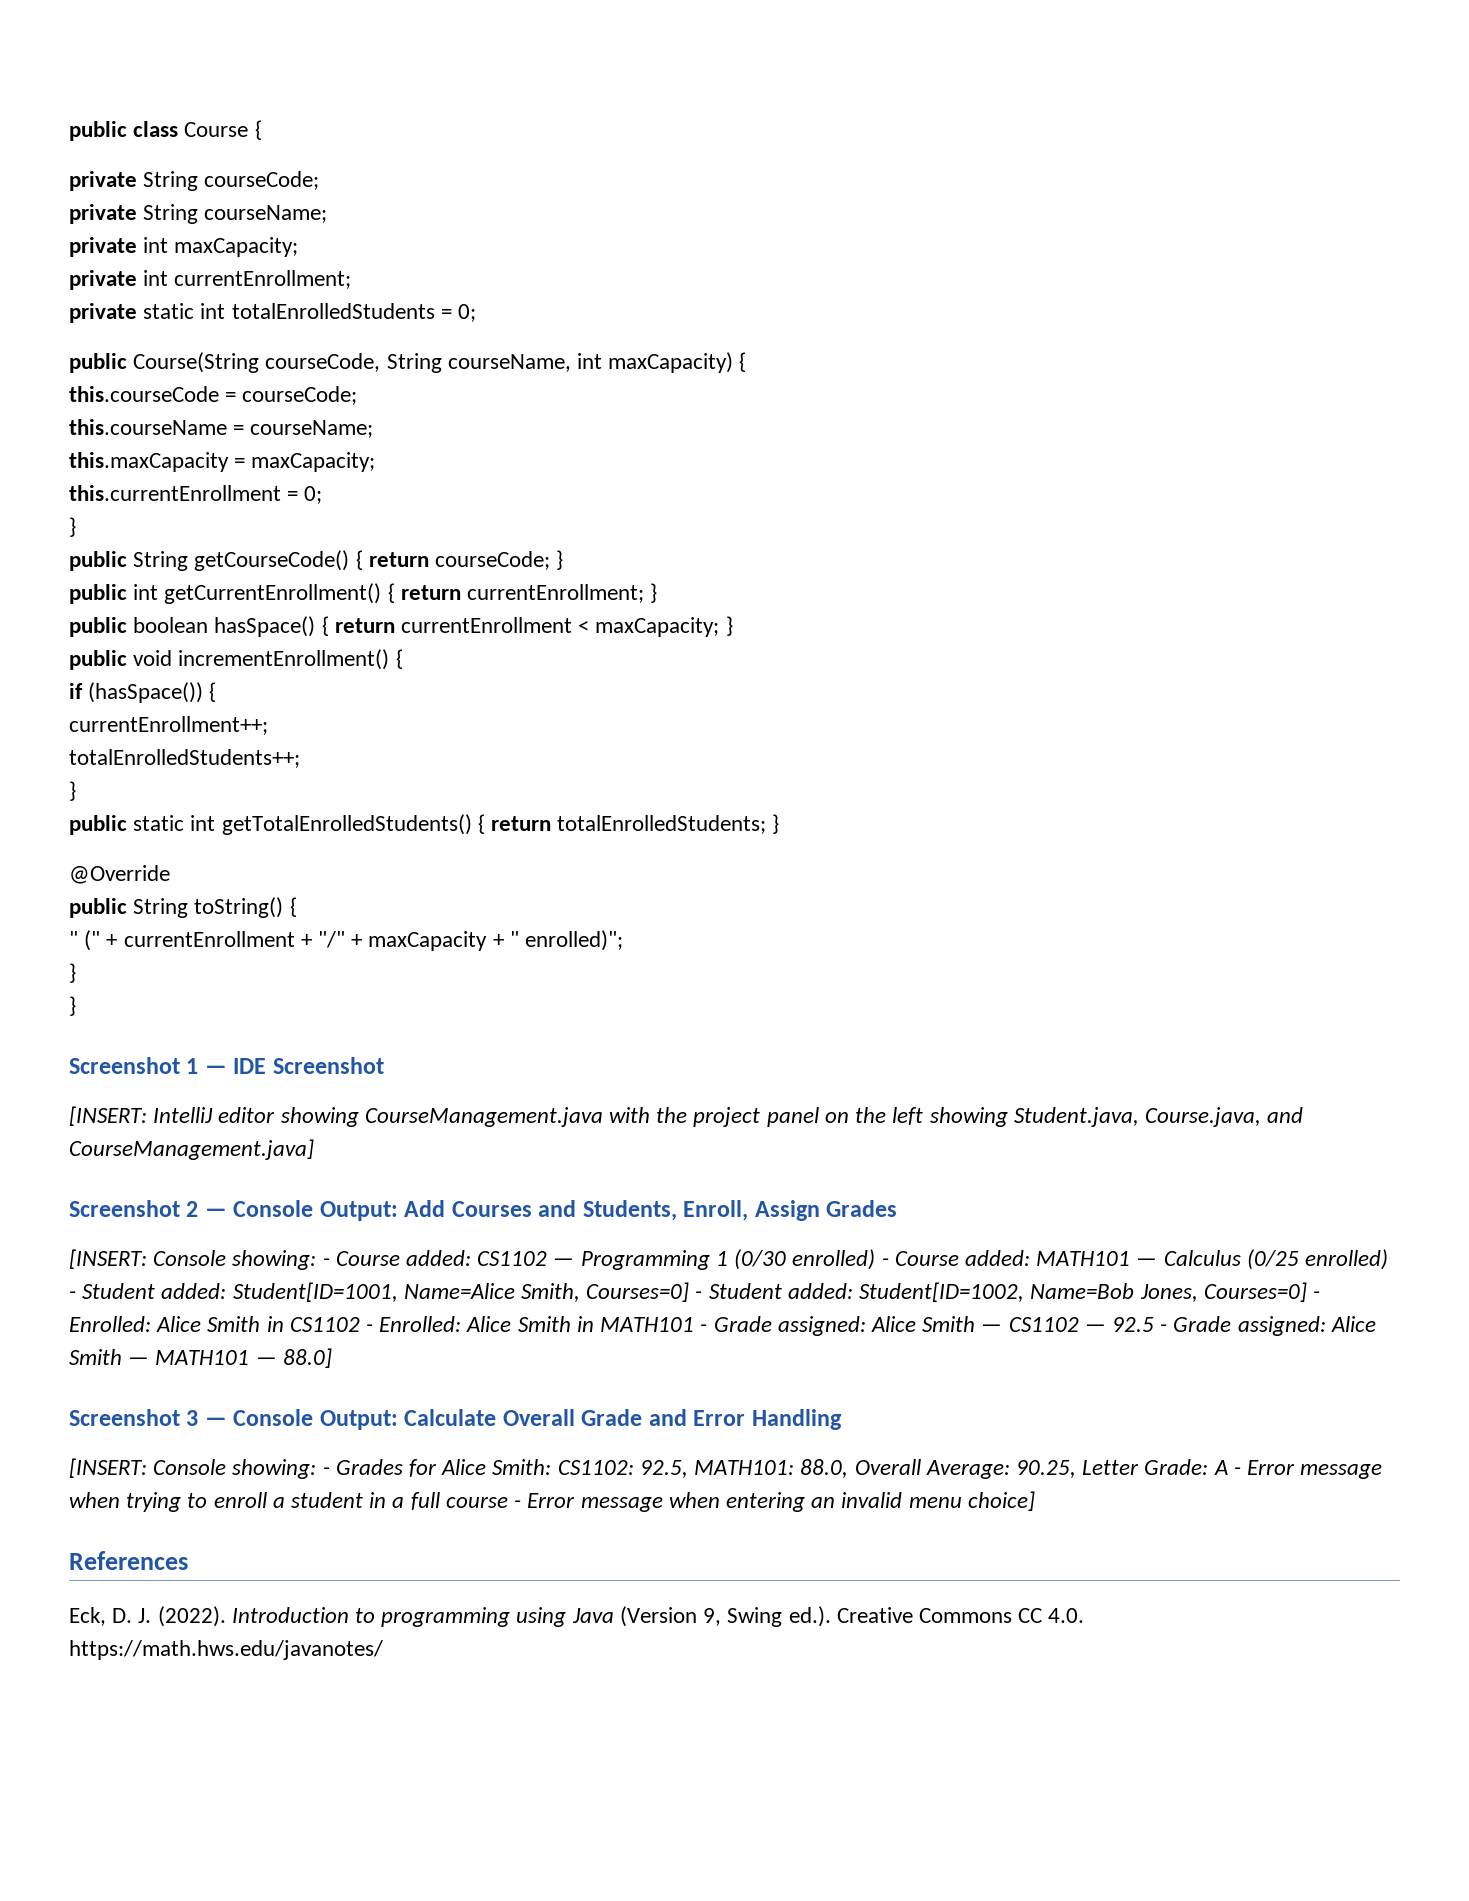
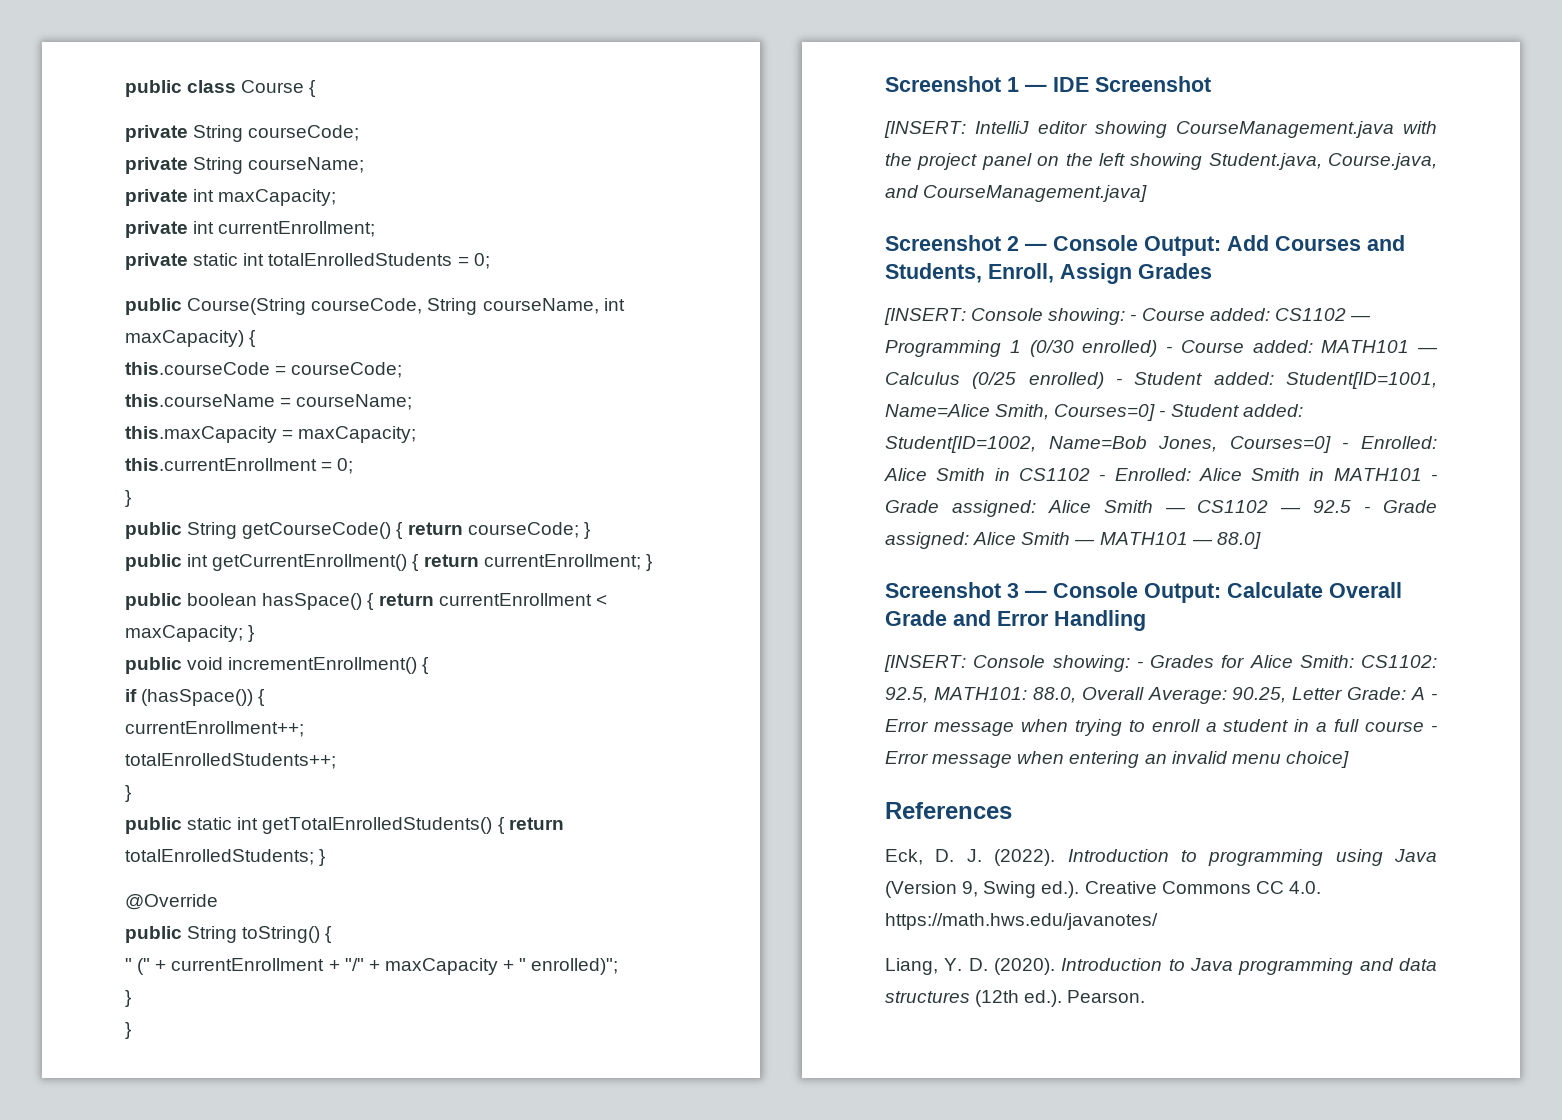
(383, 1650) none -> [885,958,1437,975] [885,990,1146,1007] // Liang, Y. D. (2020). Introduction to Java programming and data structures (12th ed.). Pearson.

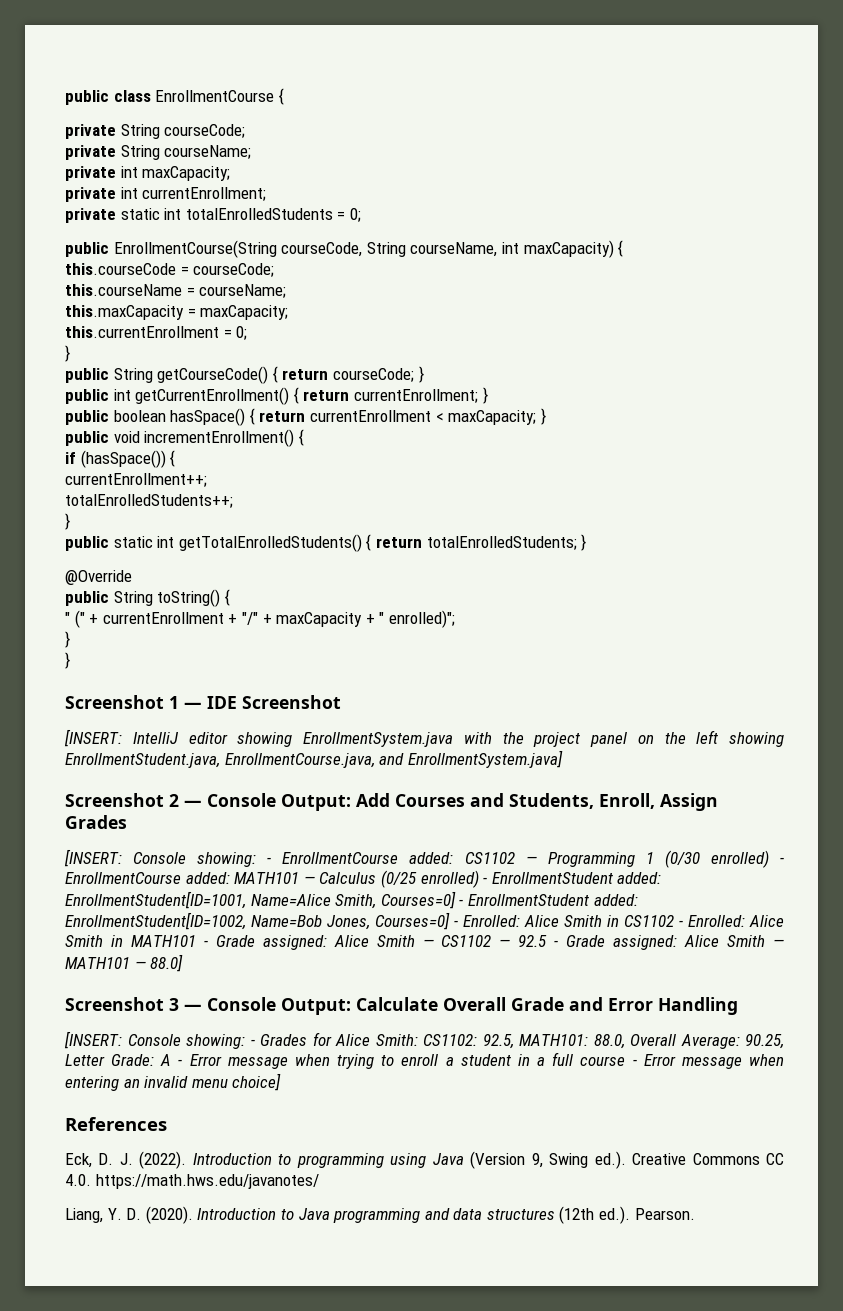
[241,80,305,93] Course -> [155,90,275,102] EnrollmentCourse
[187,298,307,315] Course(String -> [113,240,277,258] EnrollmentCourse(String
[1176,121,1394,138] CourseManagement.java -> [303,732,453,747] EnrollmentSystem.java
[1208,153,1437,170] [885,185,1148,202] Student.java, Course.java, and CourseManagement.java] -> [65,750,563,768] EnrollmentStudent.java, EnrollmentCourse.java, and EnrollmentSystem.java]
[1141,308,1205,321] Course -> [282,852,399,864] EnrollmentCourse
[1180,340,1244,353] Course -> [65,872,181,884] EnrollmentCourse
[1134,372,1437,389] Student added: Student[ID=1001, -> [491,872,662,884] [65,891,246,909] EnrollmentStudent added: EnrollmentStudent[ID=1001,
[1170,404,1303,417] [885,436,1036,453] Student added: Student[ID=1002, -> [467,894,638,906] [65,912,246,930] EnrollmentStudent added: EnrollmentStudent[ID=1002,

